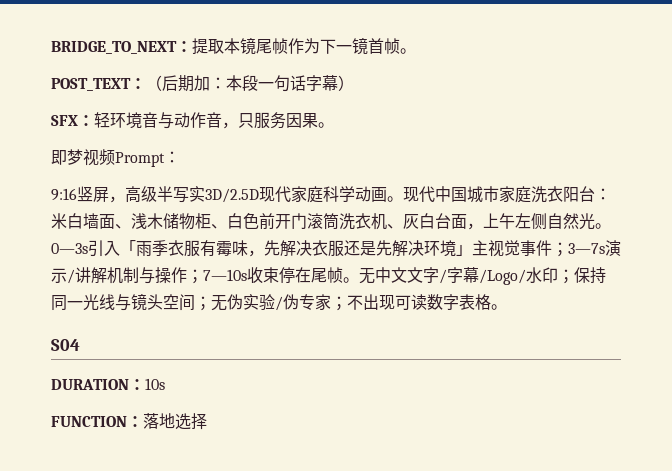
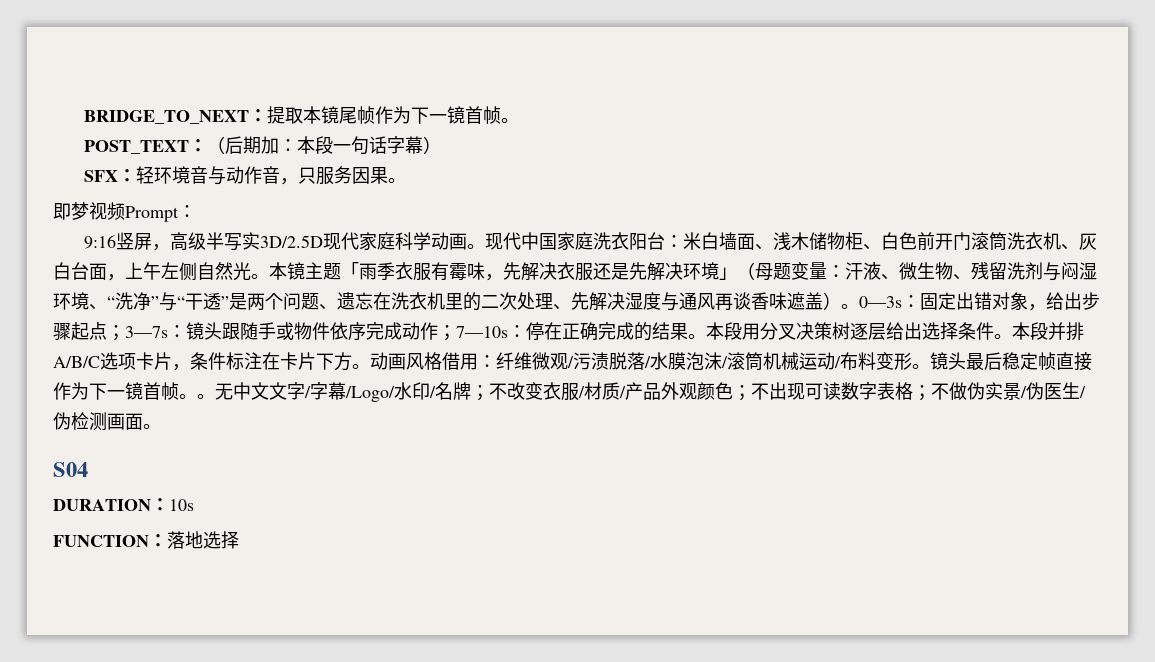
[467,186,499,203] 城市 -> (557, 241) none
[51,240,120,257] 0—3s引入 -> [269,262,341,280] 本镜主题
[472,240,621,257] [51,267,343,284] 主视觉事件；3—7s演示/讲解机制与操作；7—10s收束停在尾帧 -> [737,262,1097,281] [53,292,1100,311] [53,322,1084,341] [53,352,1092,371] [53,382,197,400] （母题变量：汗液、微生物、残留洗剂与闷湿环境、“洗净”与“干透”是两个问题、遗忘在洗衣机里的二次处理、先解决湿度与通风再谈香味遮盖）。0—3s：固定出错对象，给出步骤起点；3—7s：镜头跟随手或物件依序完成动作；7—10s：停在正确完成的结果。本段用分叉决策树逐层给出选择条件。本段并排A/B/C选项卡片，条件标注在卡片下方。动画风格借用：纤维微观/污渍脱落/水膜泡沫/滚筒机械运动/布料变形。镜头最后稳定帧直接作为下一镜首帧。
[558,267,606,284] [51,293,331,311] ；保持同一光线与镜头空间；无伪实验/伪专家 -> [429,382,733,401] /名牌；不改变衣服/材质/产品外观颜色
(491, 302) none -> [913,382,1086,401] [53,412,143,431] ；不做伪实景/伪医生/伪检测画面

